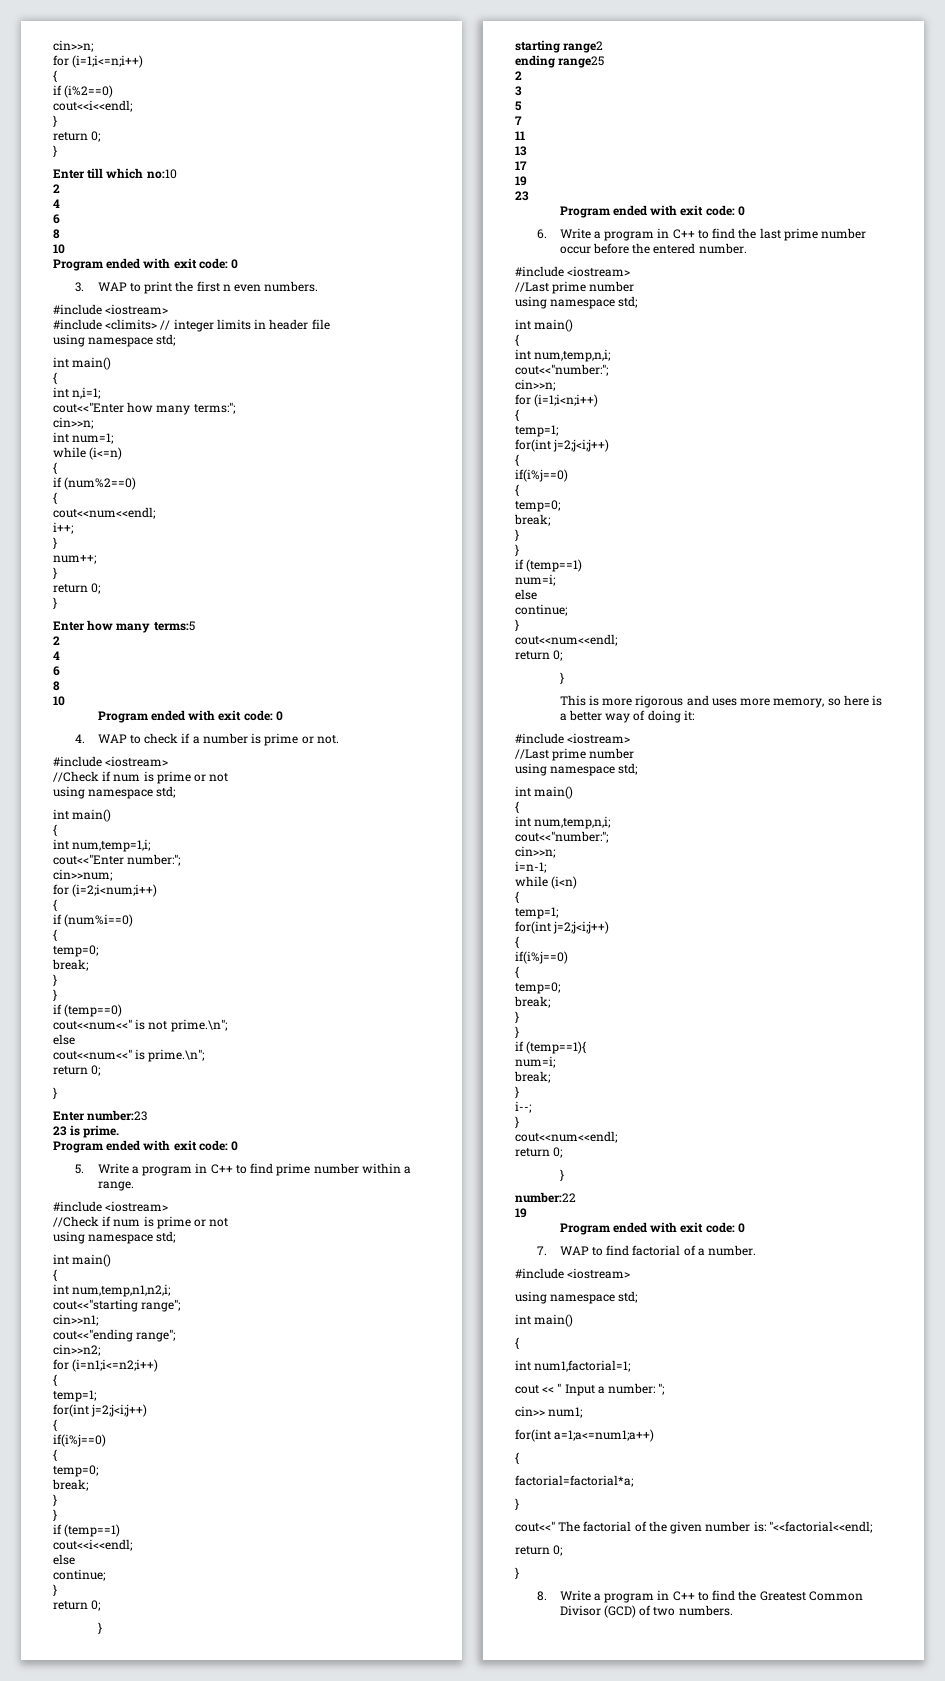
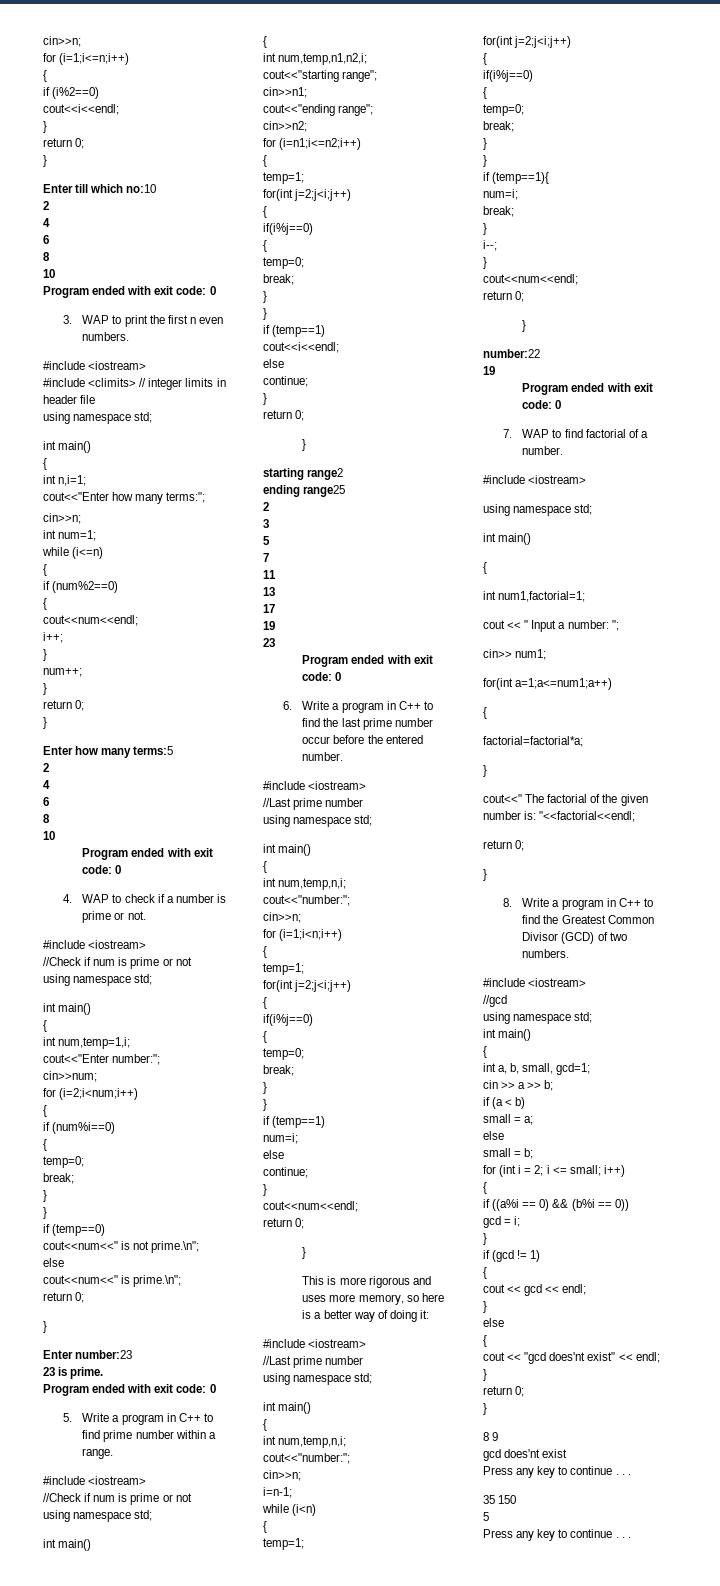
(733, 1610) none -> [483,978,587,987] [483,995,507,1007] [483,1012,593,1024] [483,1029,532,1041] [483,1046,487,1058] [483,1063,591,1075] [483,1080,554,1091] [483,1097,526,1109] [483,1114,534,1125] [483,1131,504,1140] [483,1148,534,1159] [483,1165,625,1177] [483,1182,487,1194] [483,1199,629,1211] [483,1216,521,1228] [483,1233,487,1245] [483,1250,541,1262] [483,1267,487,1279] [483,1284,587,1296] [483,1301,487,1313] [483,1318,504,1327] [483,1335,487,1347] [483,1352,660,1364] [483,1369,487,1381] [483,1386,525,1397] [483,1403,487,1415] [483,1432,499,1441] [483,1449,568,1461] [483,1466,631,1478] [483,1495,517,1504] [483,1512,489,1521] [483,1529,631,1541] // #include <iostream> // //gcd // using namespace std; // int main() // { // int a, b, small, gcd=1; // cin >> a >> b; // if (a < b) // small = a; // else // small = b; // for (int i = 2; i <= small; i++) // { // if ((a%i == 0) && (b%i == 0)) // gcd = i; // } // if (gcd != 1) // { // cout << gcd << endl; // } // else // { // cout << "gcd does'nt exist" << endl; // } // return 0; // } // 8 9 // gcd does'nt exist // Press any key to continue . . . // 35 150 // 5 // Press any key to continue . . .

